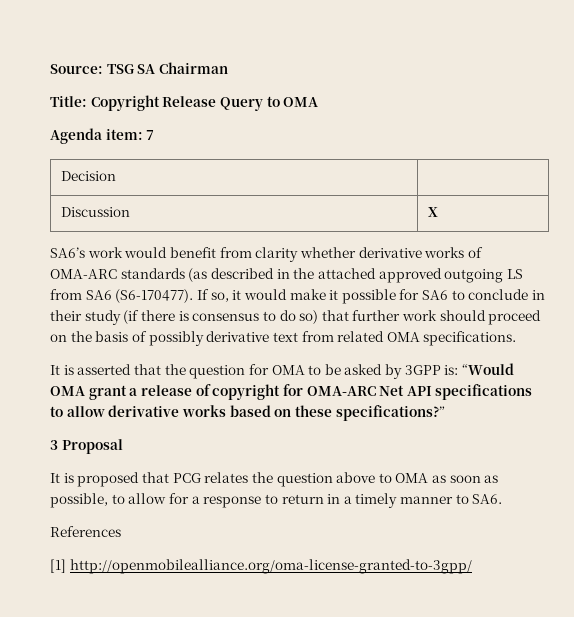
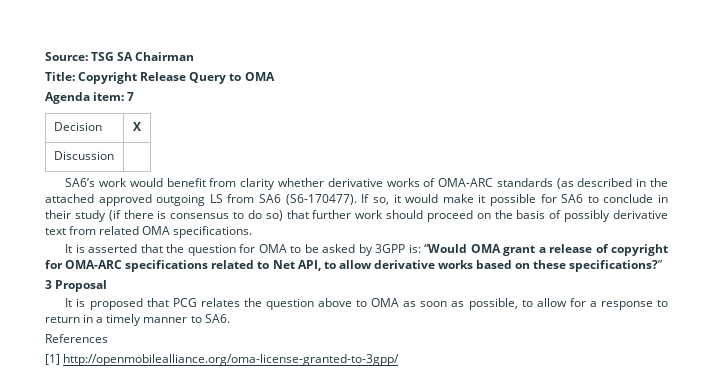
(116, 176) none -> [133,122,141,131] X
[427,207,438,217] X -> (114, 155) none
[379,384,533,400] Net API specifications -> [125,260,321,272] specifications related to Net API,

